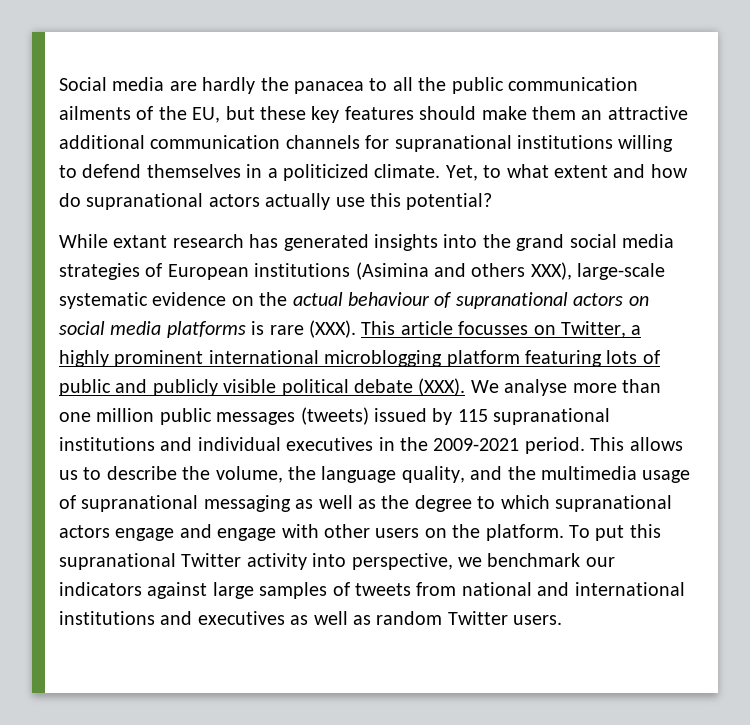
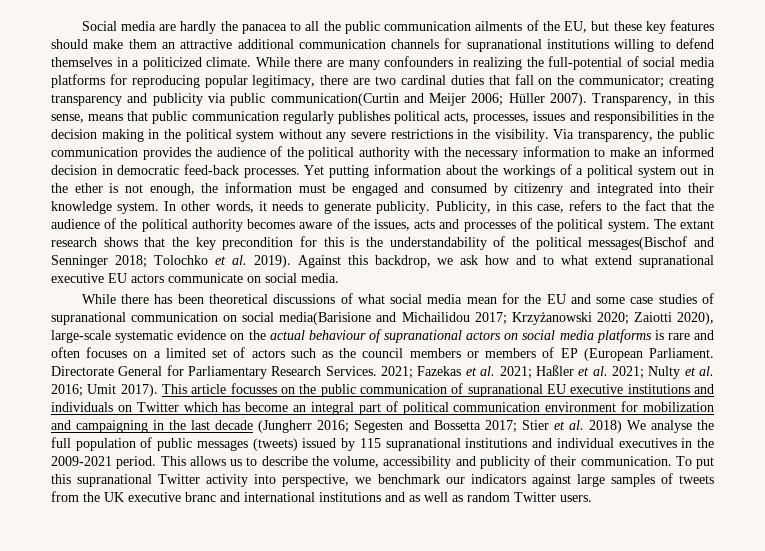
[445,164,688,181] [59,193,493,210] [59,234,674,251] [59,262,572,280] Yet, to what extent and how do supranational actors actually use this potential? // While extant research has generated insights into the grand social media strategies of European institutions (Asimina and others XXX), -> [255,56,715,70] [51,74,715,88] [51,93,714,106] [51,111,714,124] [51,129,714,142] [51,146,714,160] [51,164,714,178] [51,182,714,196] [51,200,714,214] [51,218,714,232] [51,236,714,250] [51,255,714,268] [51,273,339,283] [81,293,715,304] [51,312,714,325] While there are many confounders in realizing the full-potential of social media platforms for reproducing popular legitimacy, there are two cardinal duties that fall on the communicator; creating transparency and publicity via public communication(Curtin and Meijer 2006; Hüller 2007). Transparency, in this sense, means that public communication regularly publishes political acts, processes, issues and responsibilities in the decision making in the political system without any severe restrictions in the visibility. Via transparency, the public communication provides the audience of the political authority with the necessary information to make an informed decision in democratic feed-back processes. Yet putting information about the workings of a political system out in the ether is not enough, the information must be engaged and consumed by citizenry and integrated into their knowledge system. In other words, it needs to generate publicity. Publicity, in this case, refers to the fact that the audience of the political authority becomes aware of the issues, acts and processes of the political system. The extant research shows that the key precondition for this is the understandability of the political messages(Bischof and Senninger 2018; Tolochko et al. 2019). Against this backdrop, we ask how and to what extend supranational executive EU actors communicate on social media. // While there has been theoretical discussions of what social media mean for the EU and some case studies of supranational communication on social media(Barisione and Michailidou 2017; Krzyżanowski 2020; Zaiotti 2020),
[309,320,642,338] [59,350,660,367] [59,378,661,396] [59,408,155,422] (XXX). This article focusses on Twitter, a highly prominent international microblogging platform featuring lots of public and publicly visible political debate (XXX). We analyse more than one million -> [694,330,714,340] [51,347,714,361] [51,365,715,379] [51,383,715,397] [51,401,714,415] [51,420,714,433] [51,437,153,451] and often focuses on a limited set of actors such as the council members or members of EP (European Parliament. Directorate General for Parliamentary Research Services. 2021; Fazekas et al. 2021; Haßler et al. 2021; Nulty et al. 2016; Umit 2017). This article focusses on the public communication of supranational EU executive institutions and individuals on Twitter which has become an integral part of political communication environment for mobilization and campaigning in the last decade (Jungherr 2016; Segesten and Bossetta 2017; Stier et al. 2018) We analyse the full population of
[288,466,691,483] [59,495,672,512] [59,524,564,541] the language quality, and the multimedia usage of supranational messaging as well as the degree to which supranational actors engage and engage with other users on the platform. -> [383,455,672,469] accessibility and publicity of their communication.
[461,582,532,596] national -> [83,492,216,502] the UK executive branc
[197,611,285,625] executives -> (405, 497) none

